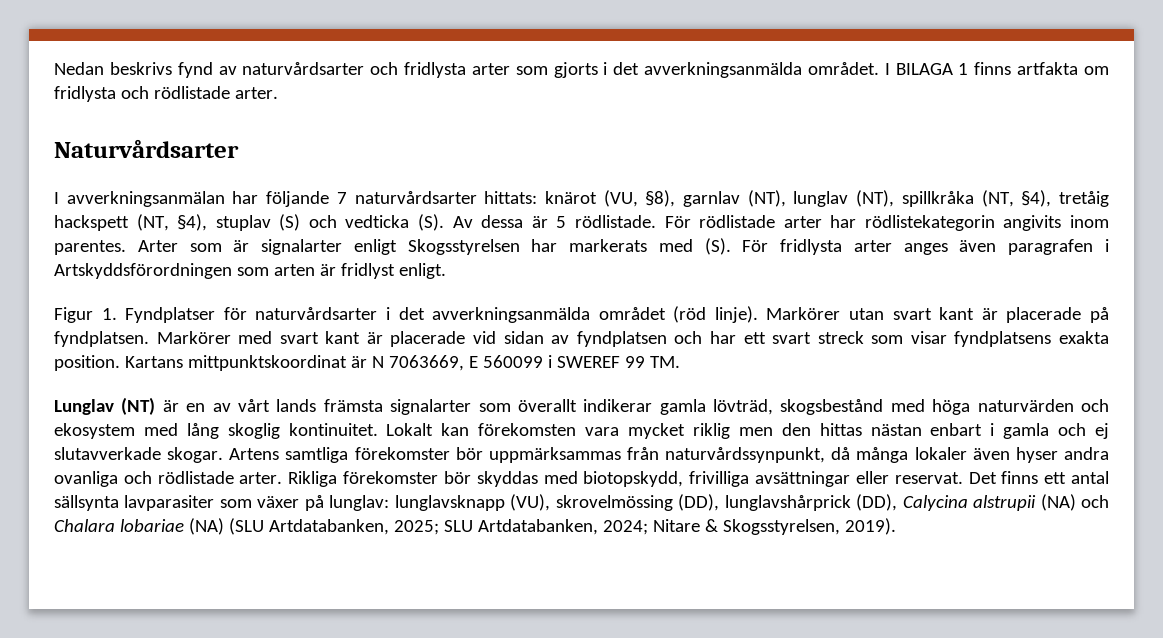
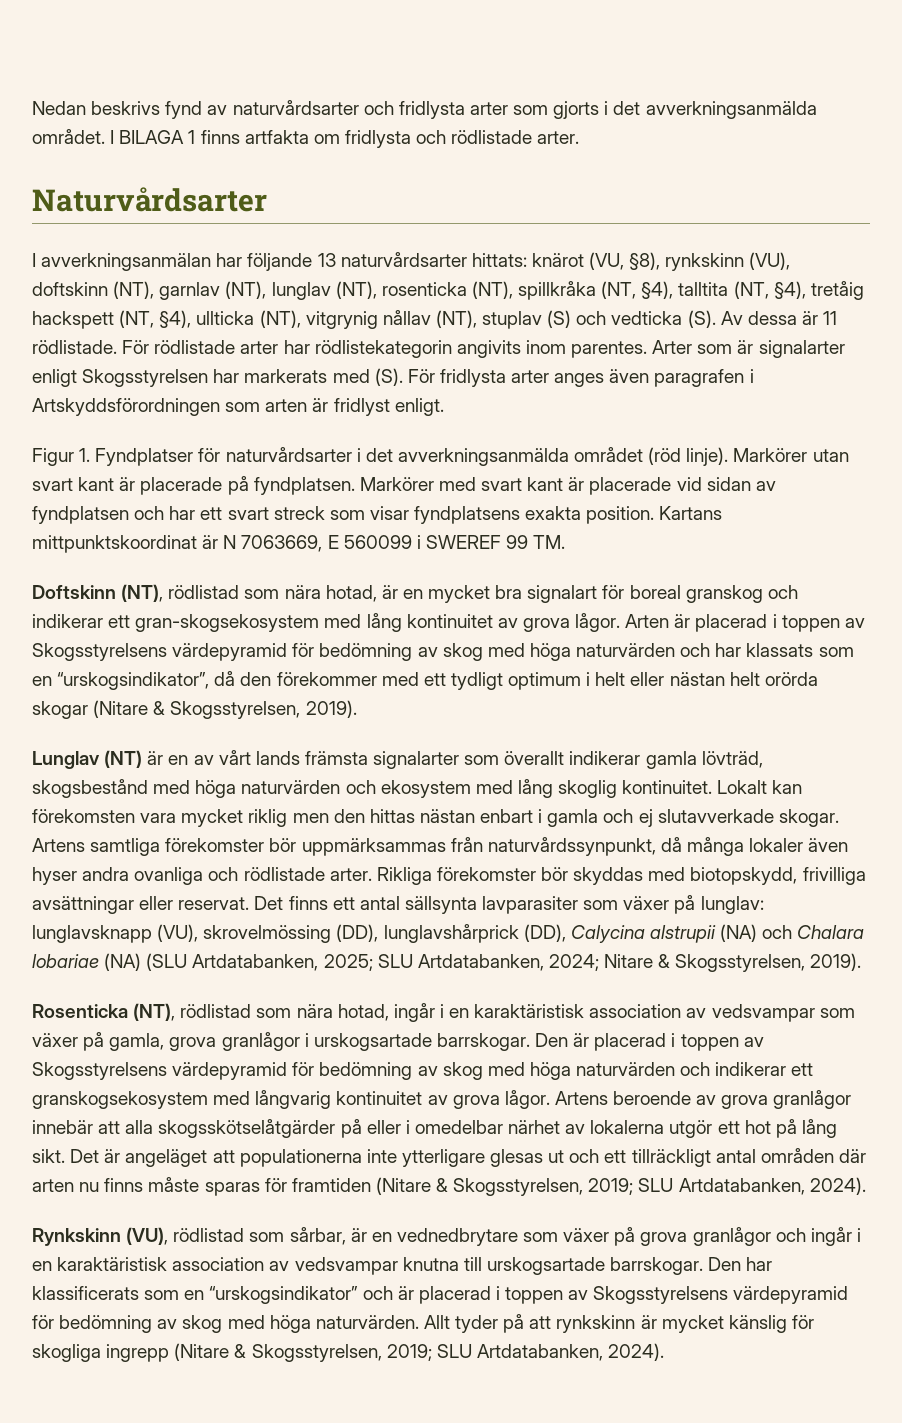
[336,192,347,204] 7 -> [317,253,336,267] 13
(676, 198) none -> [665,252,791,271] [32,281,155,299] rynkskinn (VU), doftskinn (NT),
(895, 198) none -> [381,281,513,299] rosenticka (NT),
(1052, 198) none -> [678,281,806,299] talltita (NT, §4),
(208, 222) none -> [196,310,477,329] ullticka (NT), vitgrynig nållav (NT),
[556,216,567,228] 5 -> [823,311,838,325] 11
(680, 362) none -> [32,584,798,603] [32,613,865,632] [32,643,854,661] [32,671,818,690] [32,700,357,719] // Doftskinn (NT), rödlistad som nära hotad, är en mycket bra signalart för boreal granskog och indikerar ett gran-skogsekosystem med lång kontinuitet av grova lågor. Arten är placerad i toppen av Skogsstyrelsens värdepyramid för bedömning av skog med höga naturvärden och har klassats som en “urskogsindikator”, då den förekommer med ett tydligt optimum i helt eller nästan helt orörda skogar (Nitare & Skogsstyrelsen, 2019).
(896, 526) none -> [32,1003,855,1022] [32,1032,764,1051] [32,1062,814,1080] [32,1090,852,1109] [32,1119,837,1138] [32,1148,866,1167] [32,1177,866,1196] [32,1227,861,1246] [32,1257,773,1275] [32,1286,849,1304] [32,1314,814,1333] [32,1343,665,1362] // Rosenticka (NT), rödlistad som nära hotad, ingår i en karaktäristisk association av vedsvampar som växer på gamla, grova granlågor i urskogsartade barrskogar. Den är placerad i toppen av Skogsstyrelsens värdepyramid för bedömning av skog med höga naturvärden och indikerar ett granskogsekosystem med långvarig kontinuitet av grova lågor. Artens beroende av grova granlågor innebär att alla skogsskötselåtgärder på eller i omedelbar närhet av lokalerna utgör ett hot på lång sikt. Det är angeläget att populationerna inte ytterligare glesas ut och ett tillräckligt antal områden där arten nu finns måste sparas för framtiden (Nitare & Skogsstyrelsen, 2019; SLU Artdatabanken, 2024). // Rynkskinn (VU), rödlistad som sårbar, är en vednedbrytare som växer på grova granlågor och ingår i en karaktäristisk association av vedsvampar knutna till urskogsartade barrskogar. Den har klassificerats som en “urskogsindikator” och är placerad i toppen av Skogsstyrelsens värdepyramid för bedömning av skog med höga naturvärden. Allt tyder på att rynkskinn är mycket känslig för skogliga ingrepp (Nitare & Skogsstyrelsen, 2019; SLU Artdatabanken, 2024).

